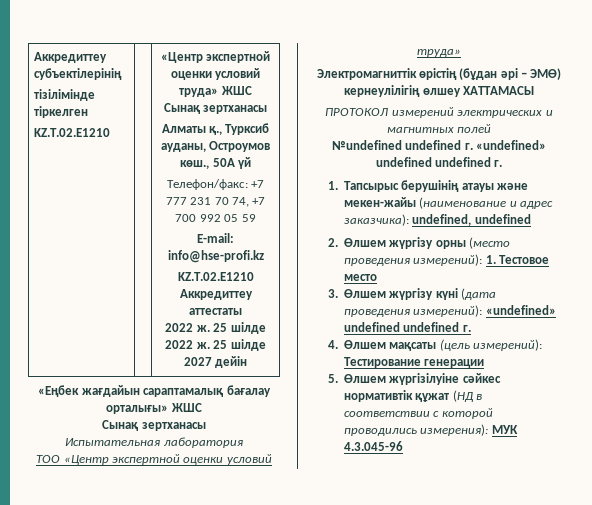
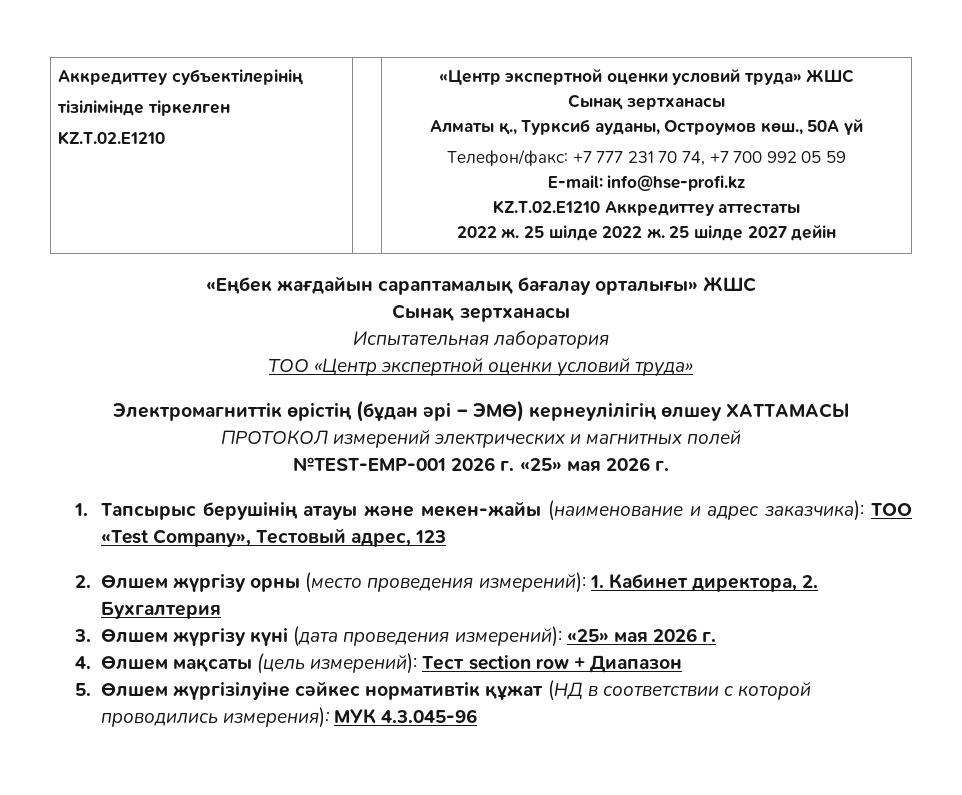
[331,140,547,150] [375,157,491,167] №undefined undefined г. «undefined» undefined undefined -> [293,457,650,472] №TEST-EMP-001 2026 г. «25» мая 2026
[412,214,531,226] undefined, undefined -> [871,503,913,516] [100,528,447,547] ТОО «Test Company», Тестовый адрес, 123
[499,255,550,264] [343,274,377,281] Тестовое место -> [608,573,819,592] [100,601,221,619] Кабинет директора, 2. Бухгалтерия
[485,305,556,315] [343,322,460,332] «undefined» undefined undefined -> [566,628,697,643] «25» мая 2026
[343,357,485,368] Тестирование генерации -> [422,655,682,673] Тест section row + Диапазон

